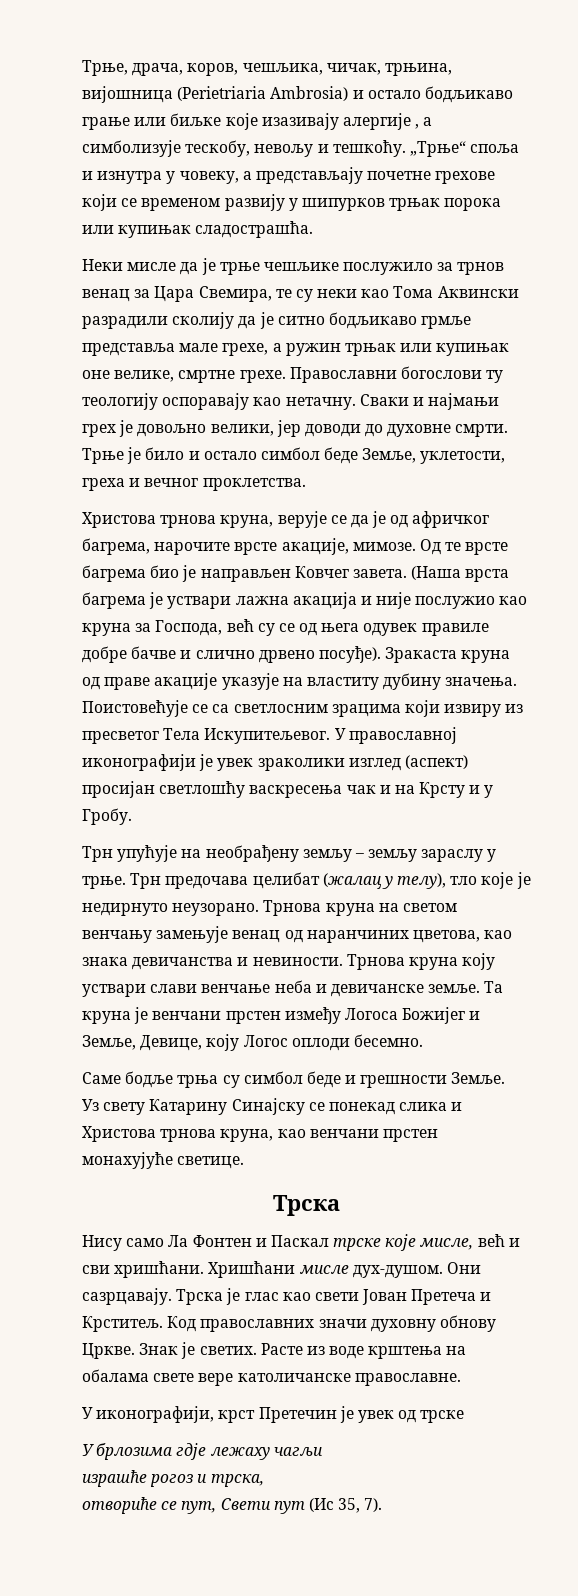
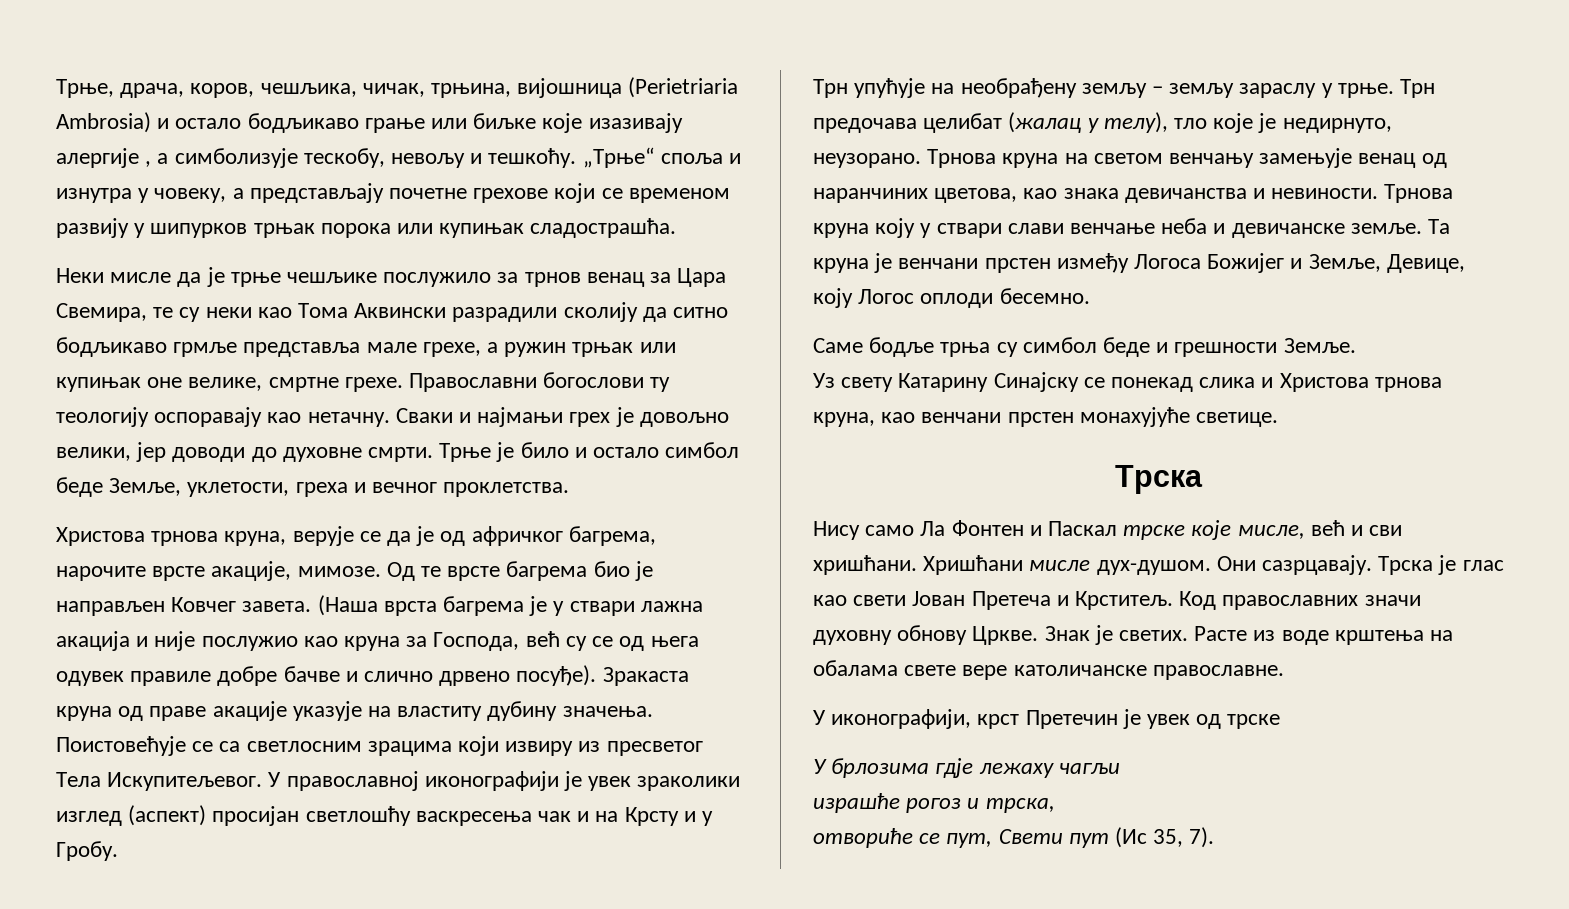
[259,312,274,329] је -> (667, 314) none
[167,596,232,609] уствари -> [553,601,635,616] у ствари
[82,903,168,916] недирнуто -> [1282,118,1392,133] недирнуто,
[82,984,146,997] уствари -> [920,223,1002,238] у ствари

